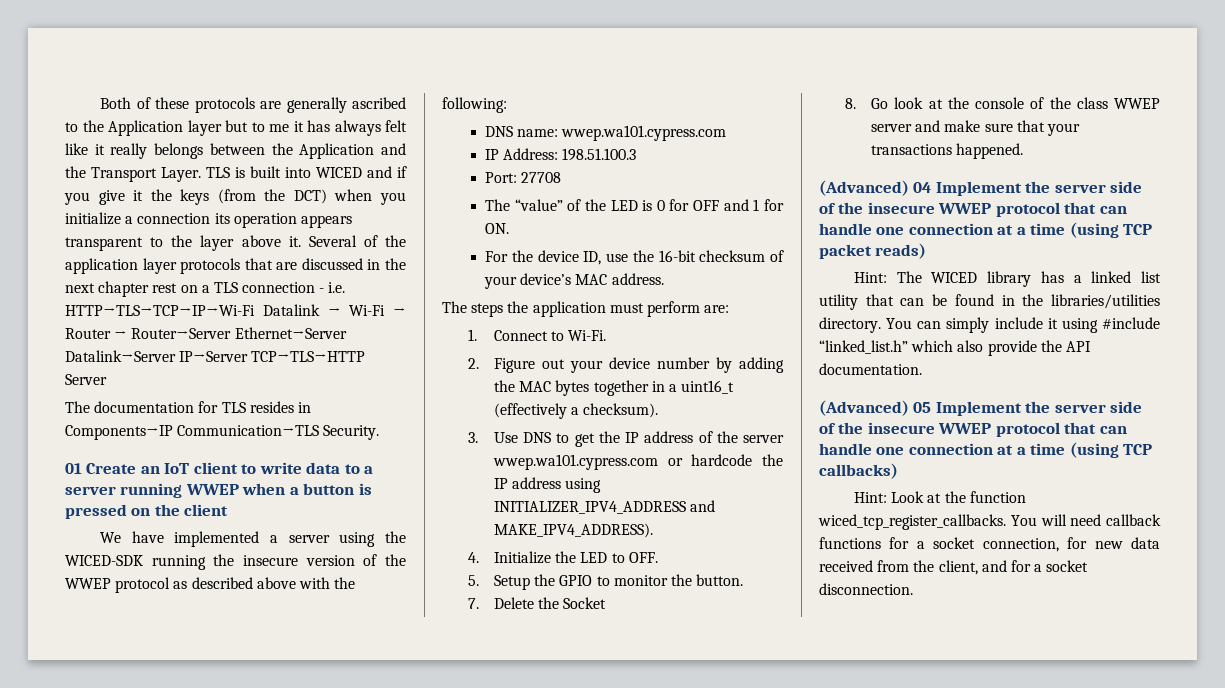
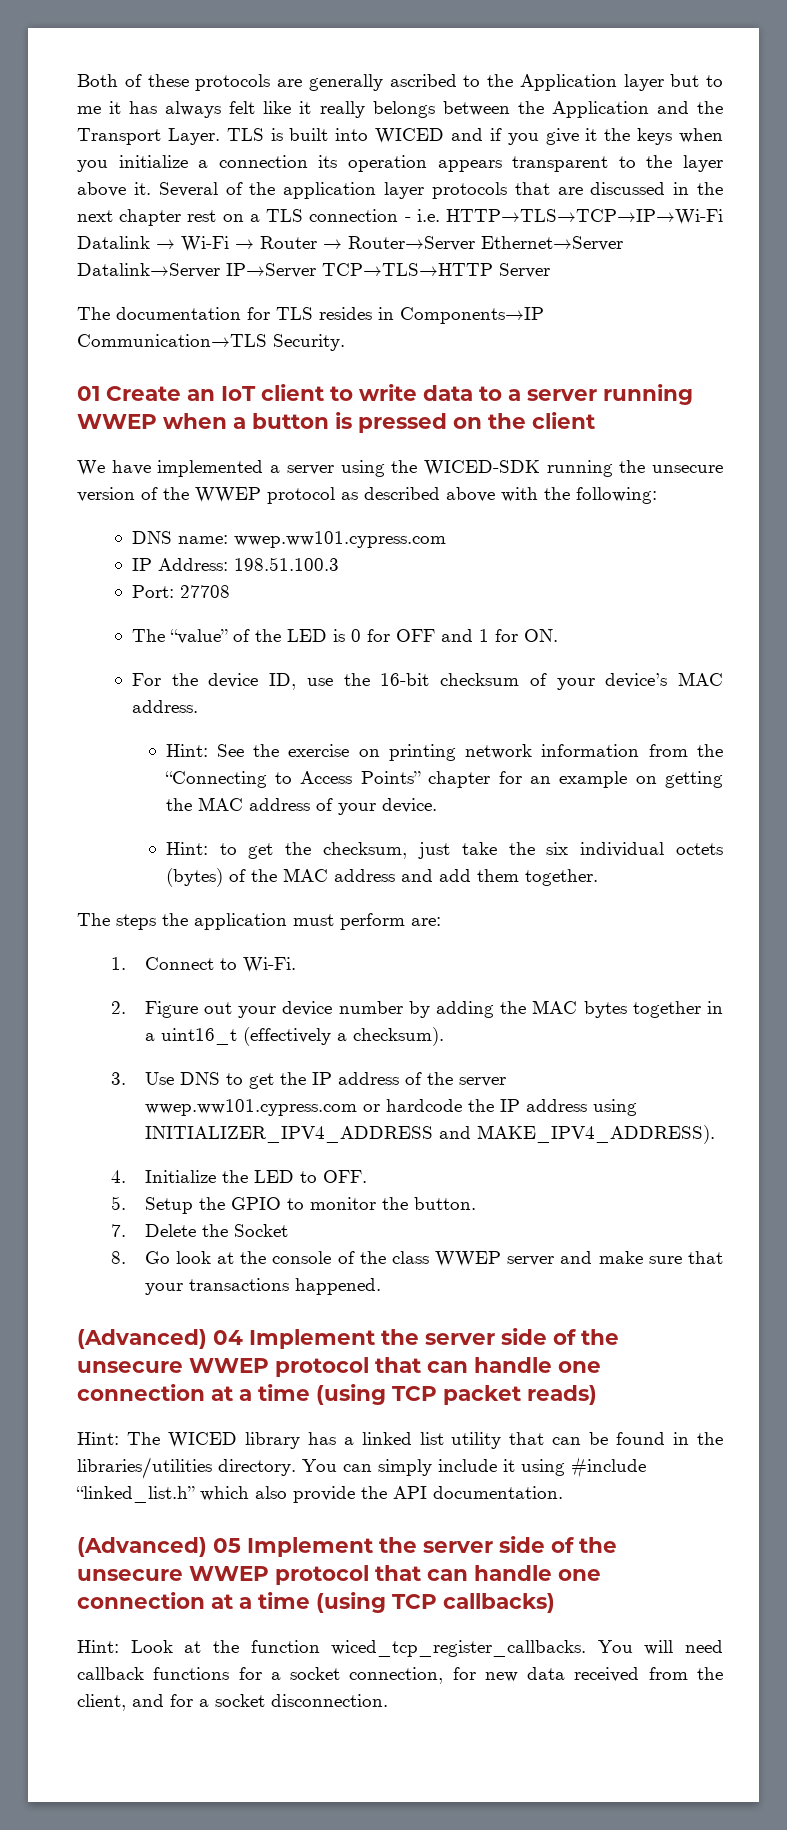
[217,189,327,204] (from the DCT) -> (673, 136) none
[242,555,298,566] insecure -> [652,465,723,473] unsecure
[561,125,727,141] wwep.wa101.cypress.com -> [233,531,446,548] wwep.ww101.cypress.com
(664, 279) none -> [165,744,724,761] [164,771,723,788] [165,797,437,815] [165,842,723,859] [165,868,598,887] // Hint: See the exercise on printing network information from the “Connecting to Access Points” chapter for an example on getting the MAC address of your device. // Hint: to get the checksum, just take the six individual octets (bytes) of the MAC address and add them together.
[492,454,658,470] wwep.wa101.cypress.com -> [144,1099,357,1116] wwep.ww101.cypress.com
[867,202,935,214] insecure -> [77,1361,183,1373] unsecure
[867,422,935,434] insecure -> [77,1569,183,1581] unsecure

